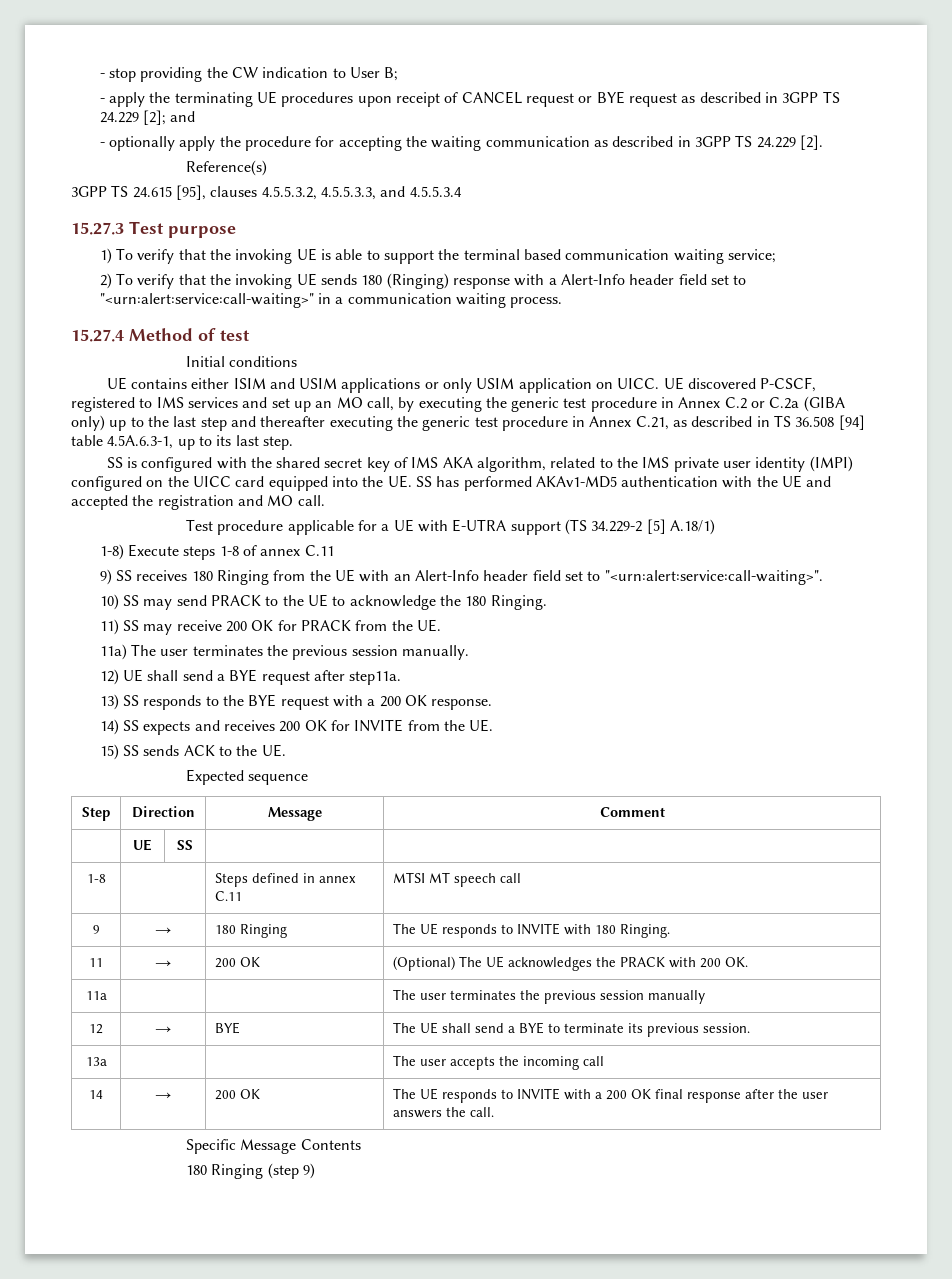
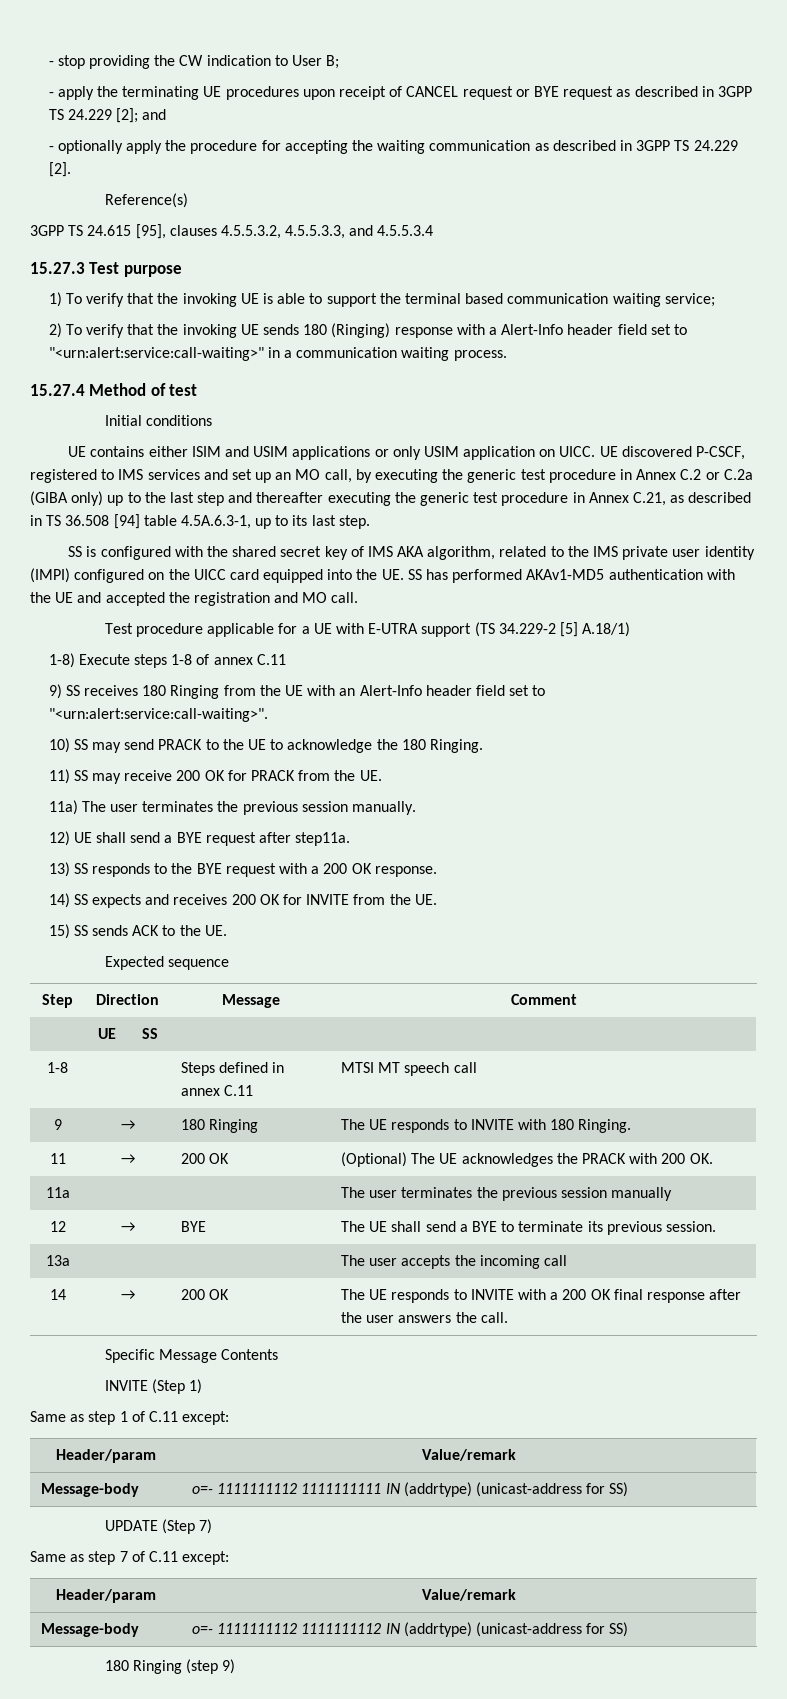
(361, 1144) none -> [104,1379,203,1394] [30,1411,230,1425] [56,1449,156,1463] [422,1449,516,1461] [41,1483,140,1497] [192,1482,629,1497] [104,1519,213,1534] [30,1551,230,1565] [56,1589,156,1603] [422,1589,516,1601] [41,1623,140,1637] [192,1622,629,1637] // INVITE (Step 1) // Same as step 1 of C.11 except: // Header/param | Value/remark // Message-body | o=- 1111111112 1111111111 IN (addrtype) (unicast-address for SS) // UPDATE (Step 7) // Same as step 7 of C.11 except: // Header/param | Value/remark // Message-body | o=- 1111111112 1111111112 IN (addrtype) (unicast-address for SS)

